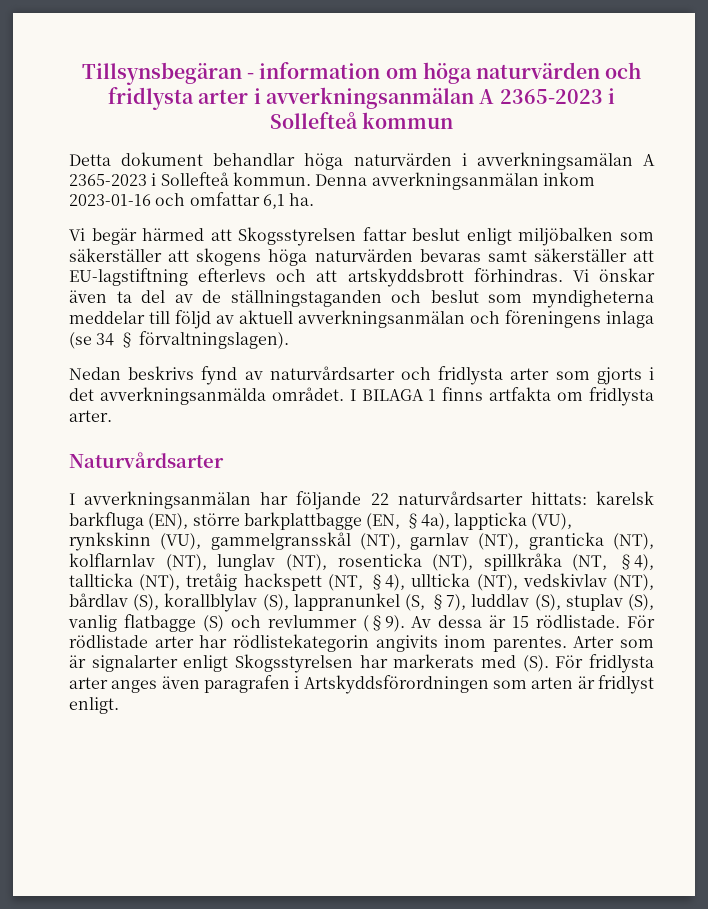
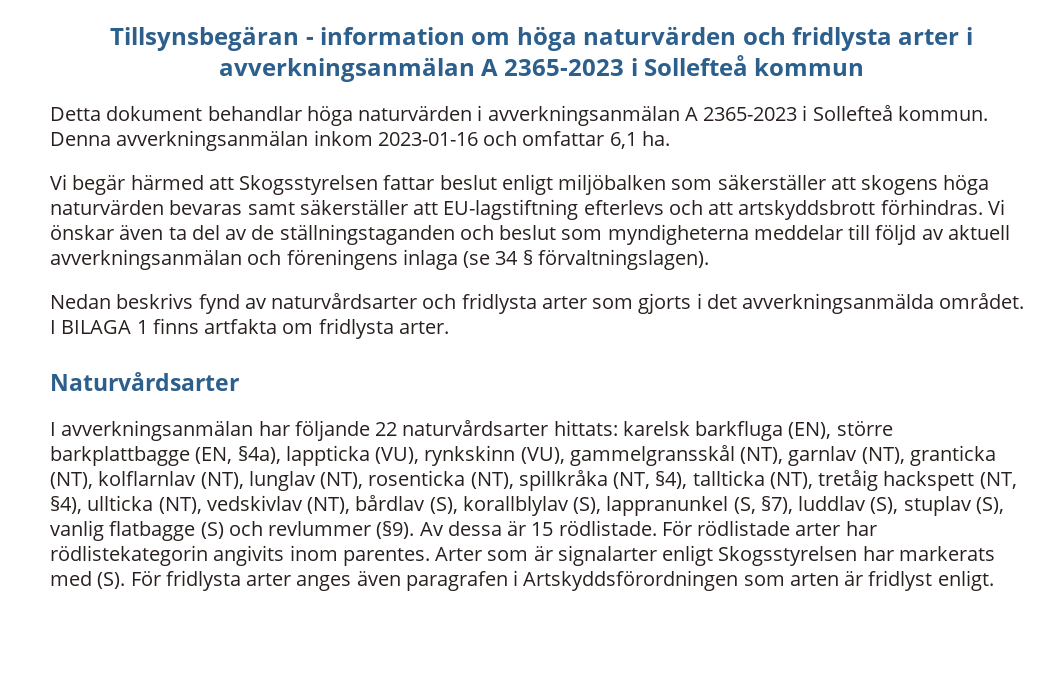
[476,152,633,170] avverkningsamälan -> [487,105,680,126] avverkningsanmälan

